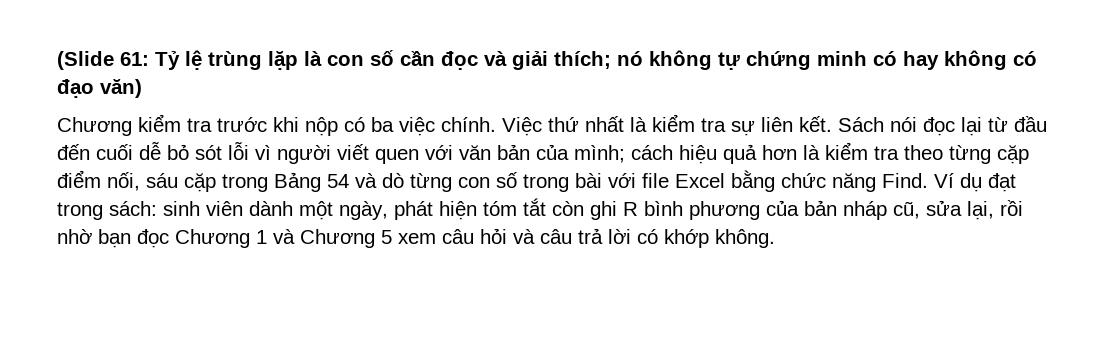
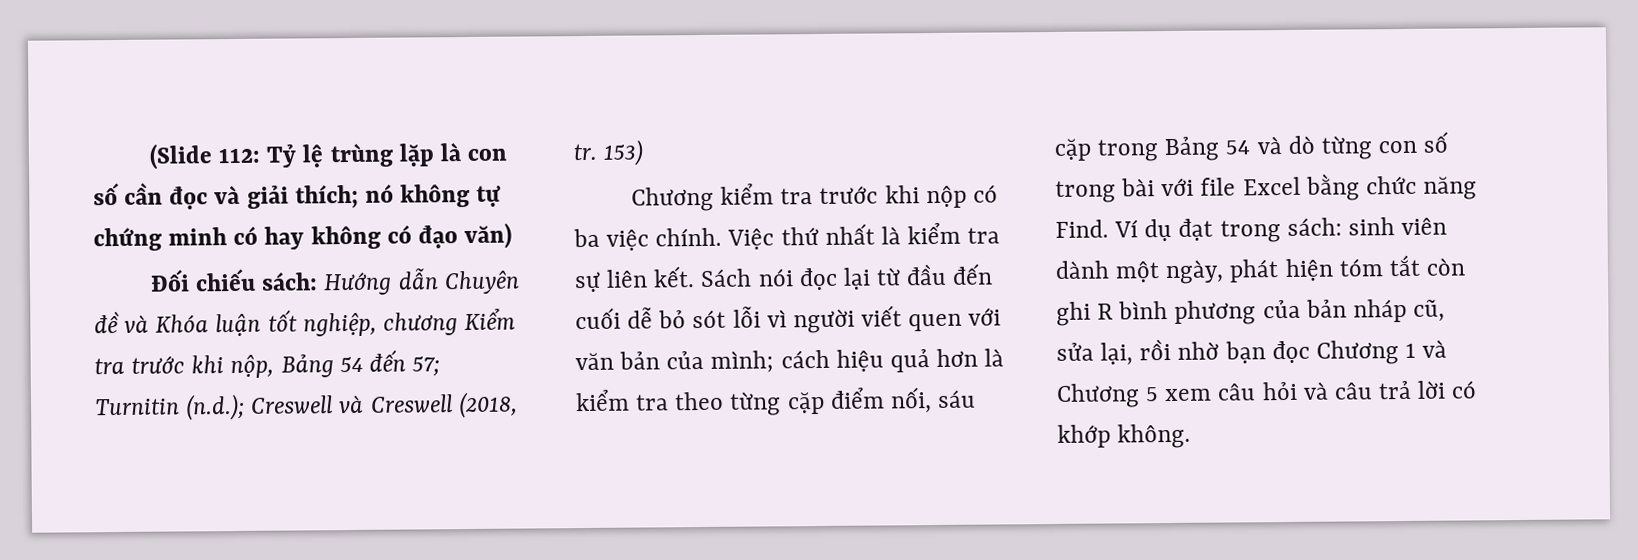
[120,52,149,66] 61: -> [218,147,261,164] 112:
(142, 88) none -> [149,268,520,296] [94,308,517,337] [94,349,441,379] [94,391,518,421] [573,139,645,166] // Đối chiếu sách: Hướng dẫn Chuyên đề và Khóa luận tốt nghiệp, chương Kiểm tra trước khi nộp, Bảng 54 đến 57; Turnitin (n.d.); Creswell và Creswell (2018, tr. 153)

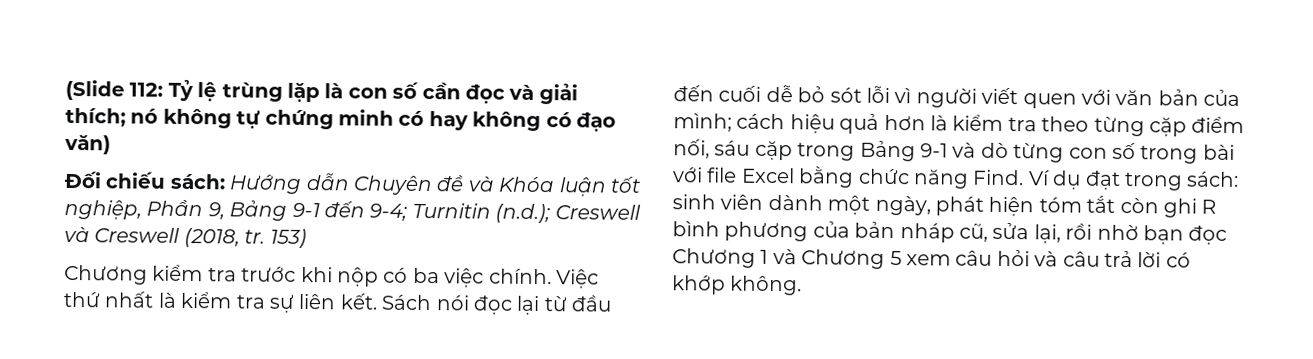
[382,308,517,336] [94,349,441,379] chương Kiểm tra trước khi nộp, Bảng 54 đến 57; -> [146,199,409,221] Phần 9, Bảng 9-1 đến 9-4;
[1225,140,1251,155] 54 -> [920,143,948,158] 9-1

